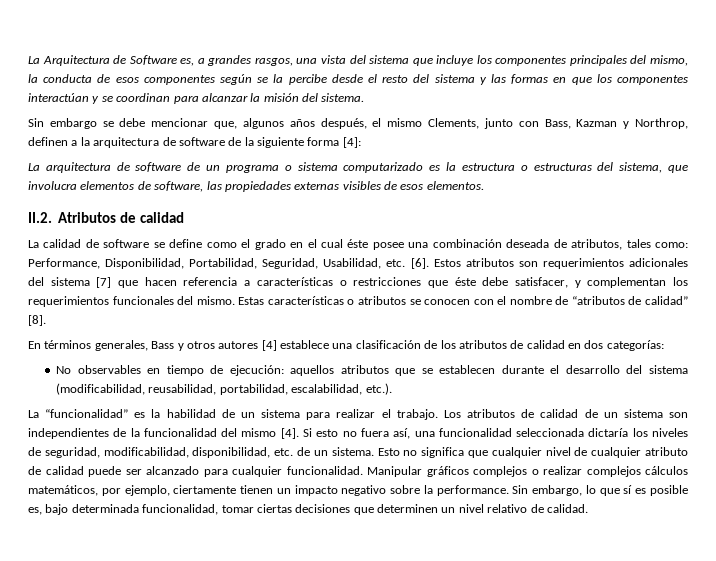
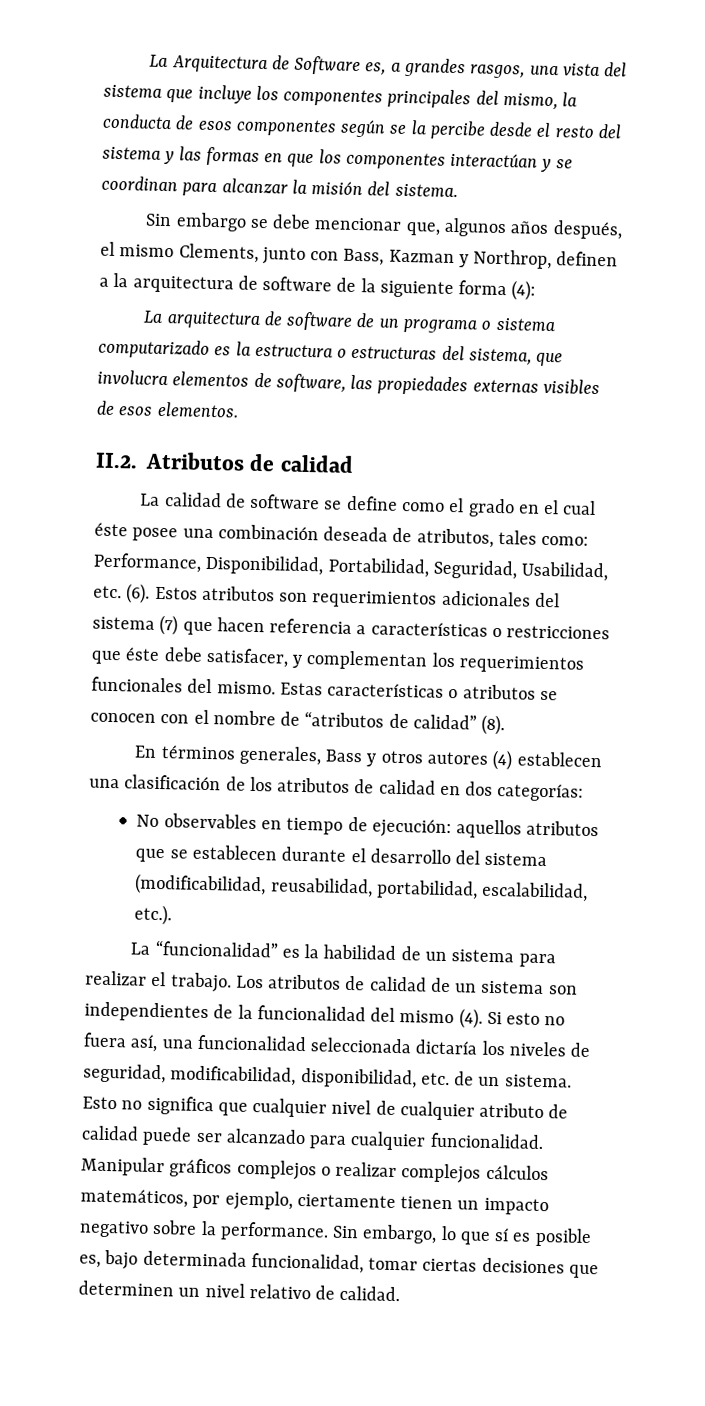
[342,137,361,148] [4]: -> [511,280,537,301] (4):
[410,258,429,269] [6]. -> [126,583,151,604] (6).
[96,277,112,288] [7] -> [159,614,179,636] (7)
[28,315,46,326] [8]. -> [481,714,506,736] (8).
[261,340,329,351] [4] establece -> [492,749,603,771] (4) establecen
[280,428,299,439] [4]. -> [458,1008,483,1029] (4).

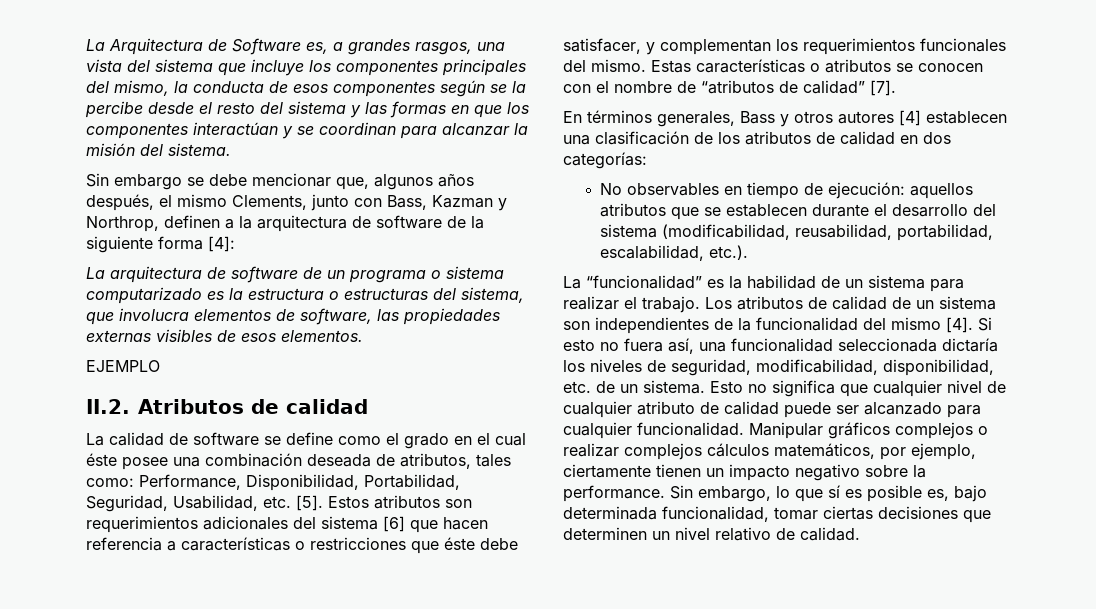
[511,280,537,301] (4): -> [208,236,235,252] [4]:
(239, 409) none -> [86,360,160,372] // EJEMPLO
[126,583,151,604] (6). -> [296,495,323,511] [5].
[159,614,179,636] (7) -> [383,516,405,532] [6]
[481,714,506,736] (8). -> [870,80,896,96] [7].
[492,749,514,771] (4) -> [899,110,921,126] [4]
[458,1008,483,1029] (4). -> [946,317,973,333] [4].

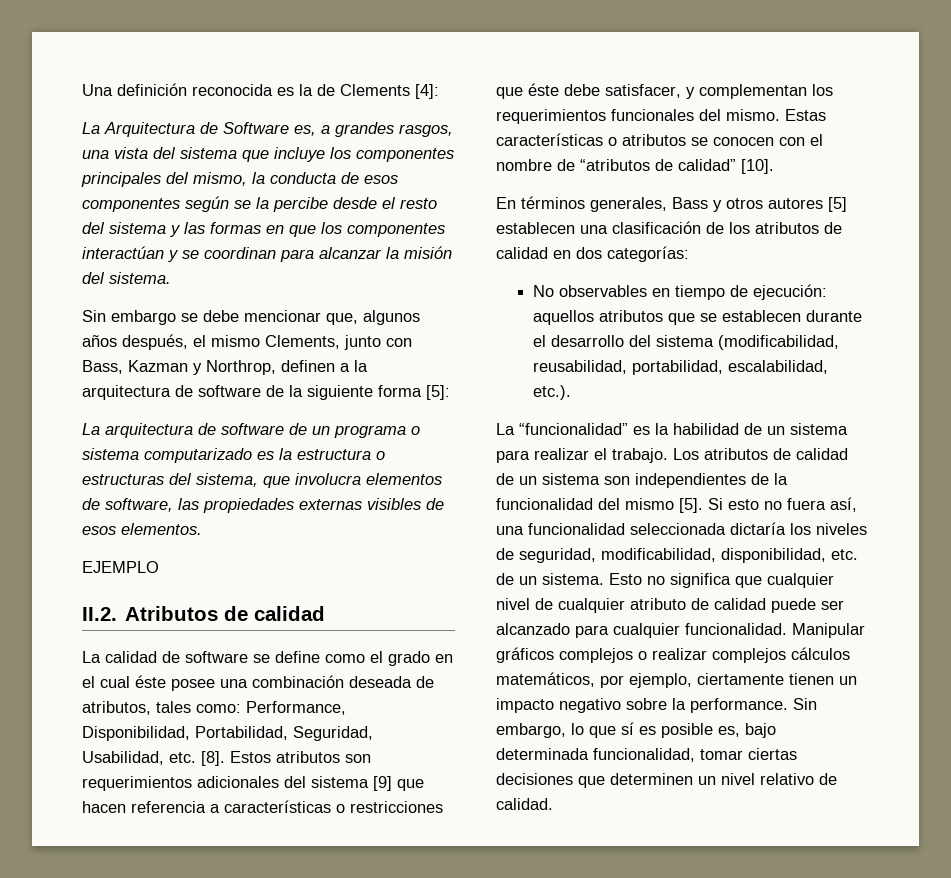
(86, 45) none -> [82,83,439,99] Una definición reconocida es la de Clements [4]: //
[208,236,235,252] [4]: -> [426,385,450,400] [5]:
[296,495,323,511] [5]. -> [201,751,225,766] [8].
[383,516,405,532] [6] -> [373,776,392,791] [9]
[870,80,896,96] [7]. -> [741,159,774,174] [10].
[899,110,921,126] [4] -> [828,197,847,212] [5]
[946,317,973,333] [4]. -> [679,498,703,513] [5].

